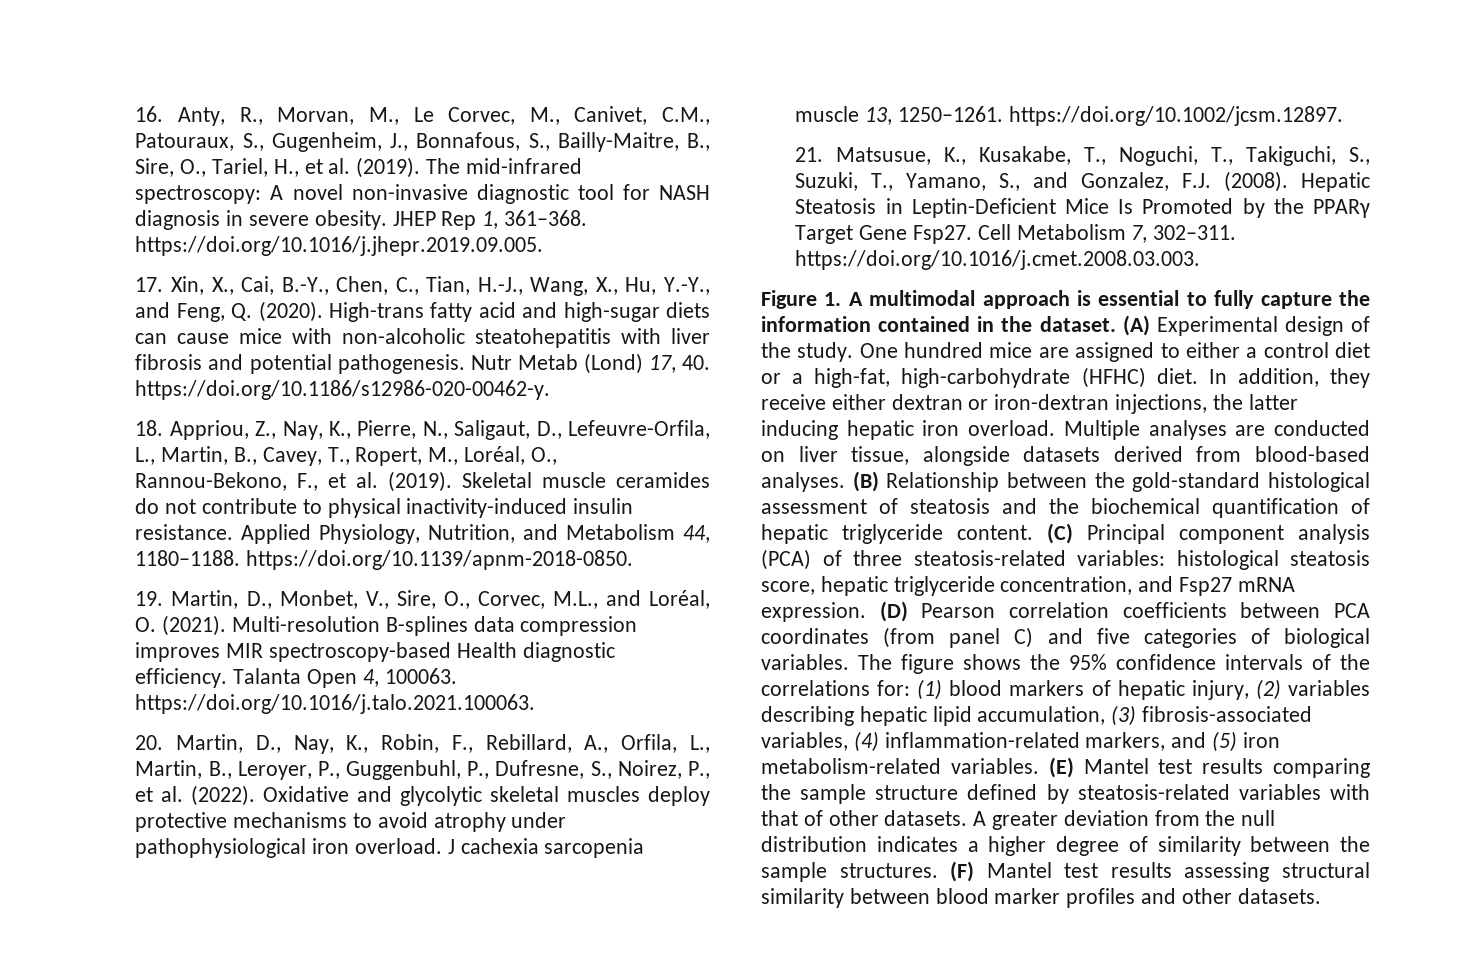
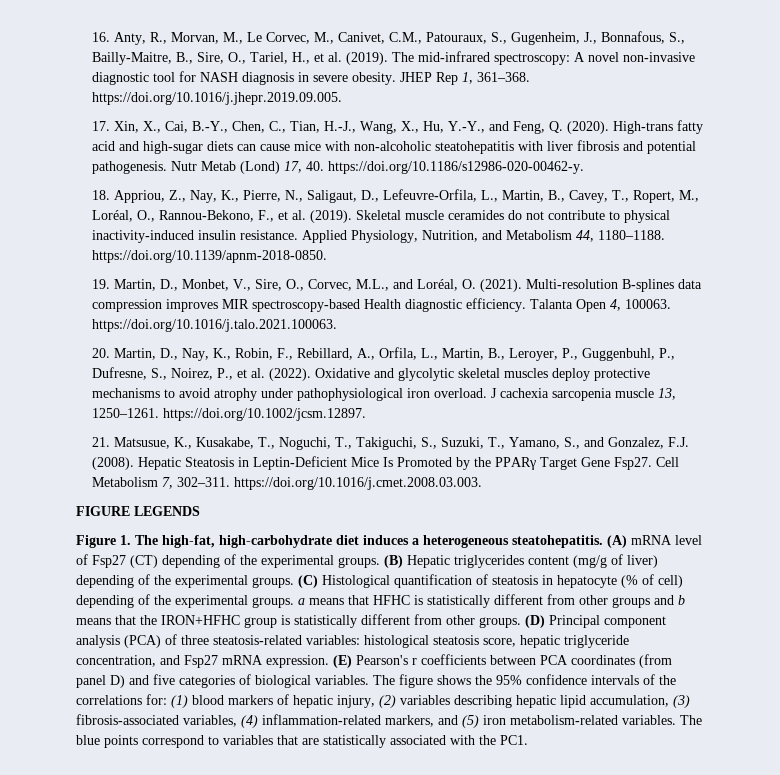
(1201, 260) none -> [76,506,200,516] // FIGURE LEGENDS
[848,290,1370,309] [761,315,1370,336] [761,342,1370,362] [761,367,1370,388] [761,394,1298,414] [761,420,1370,440] [761,446,1370,466] [761,471,1370,492] [761,498,1370,518] [761,523,1073,544] A multimodal approach is essential to fully capture the information contained in the dataset. (A) Experimental design of the study. One hundred mice are assigned to either a control diet or a high-fat, high-carbohydrate (HFHC) diet. In addition, they receive either dextran or iron-dextran injections, the latter inducing hepatic iron overload. Multiple analyses are conducted on liver tissue, alongside datasets derived from blood-based analyses. (B) Relationship between the gold-standard histological assessment of steatosis and the biochemical quantification of hepatic triglyceride content. (C) -> [135,535,702,548] [76,554,658,568] [76,574,683,588] [76,594,685,608] [76,614,545,628] The high-fat, high-carbohydrate diet induces a heterogeneous steatohepatitis. (A) mRNA level of Fsp27 (CT) depending of the experimental groups. (B) Hepatic triglycerides content (mg/g of liver) depending of the experimental groups. (C) Histological quantification of steatosis in hepatocyte (% of cell) depending of the experimental groups. a means that HFHC is statistically different from other groups and b means that the IRON+HFHC group is statistically different from other groups. (D)
[879,601,1109,622] (D) Pearson correlation -> [333,655,417,668] (E) Pearson's r
[1014,627,1034,648] C) -> [110,675,125,688] D)
[1048,757,1370,778] [761,784,1370,804] [761,810,1276,830] [761,836,1370,856] [761,861,1370,882] [761,888,1321,908] (E) Mantel test results comparing the sample structure defined by steatosis-related variables with that of other datasets. A greater deviation from the null distribution indicates a higher degree of similarity between the sample structures. (F) Mantel test results assessing structural similarity between blood marker profiles and other datasets. -> [680,715,702,725] [76,735,528,748] The blue points correspond to variables that are statistically associated with the PC1.

